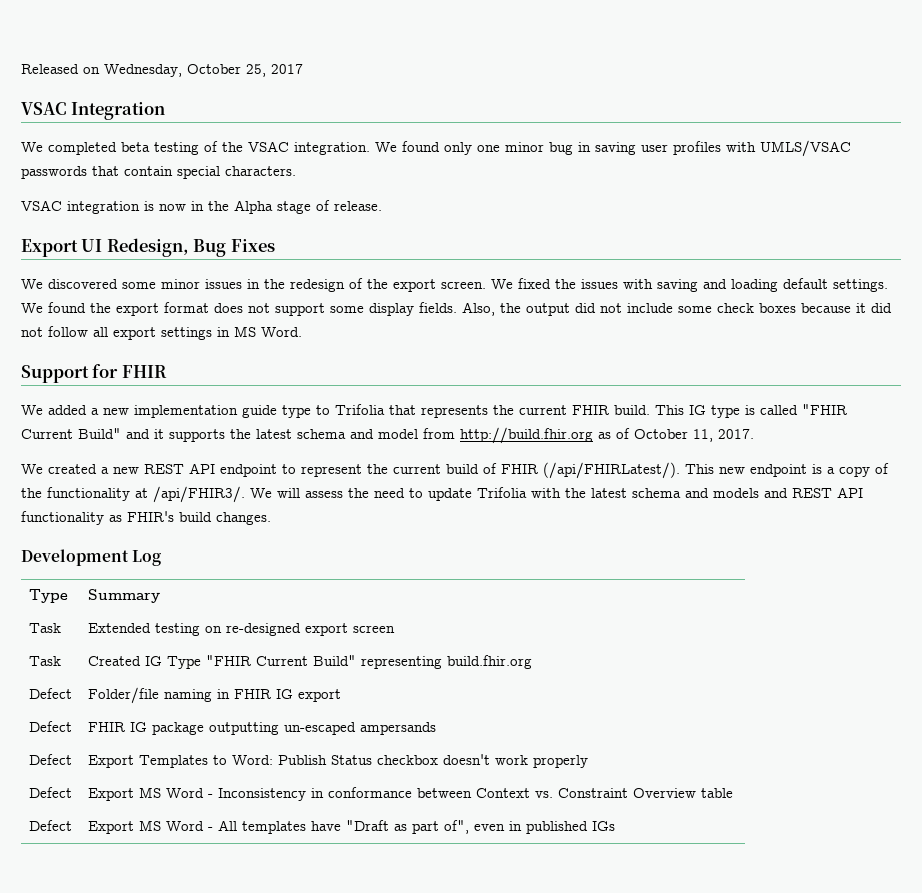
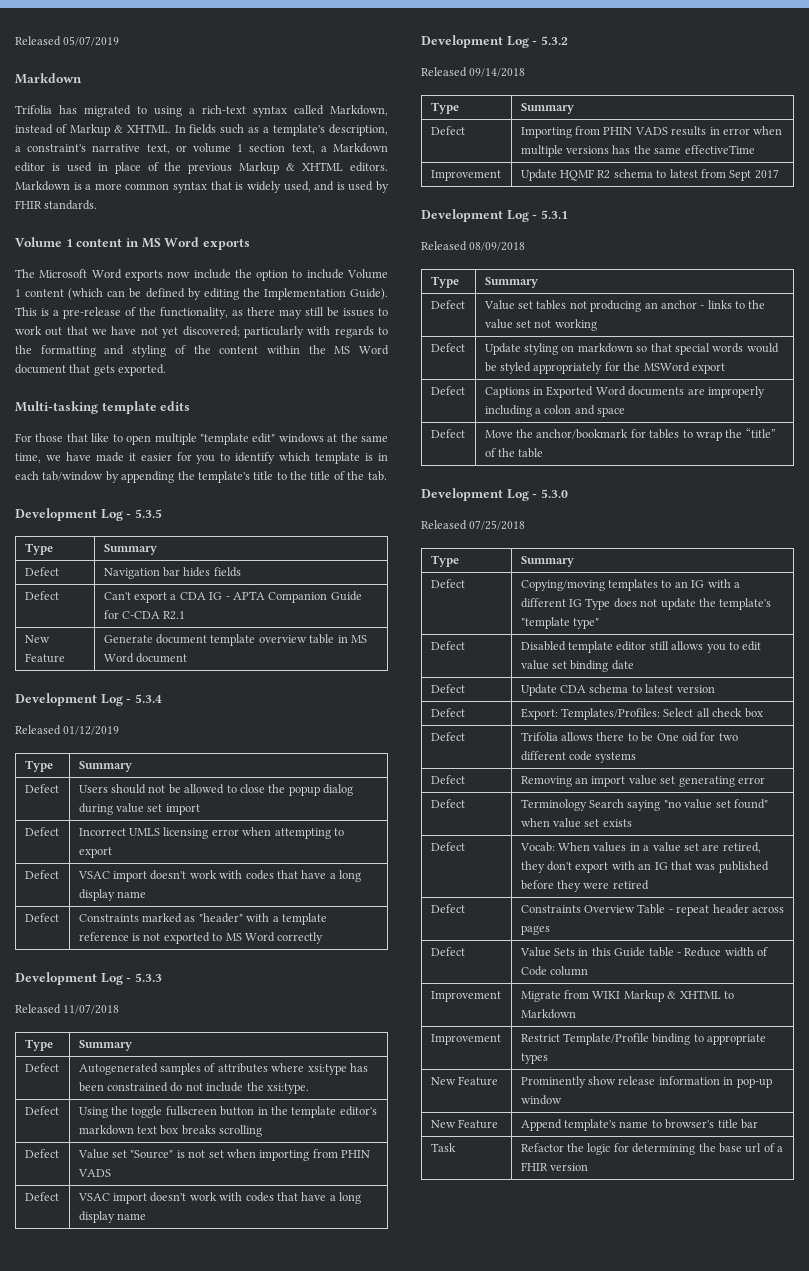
[21,64,303,77] [21,102,166,120] [21,140,851,157] [21,166,296,179] [21,200,382,214] [21,238,275,257] [21,278,888,292] [21,302,892,316] [21,326,302,340] [21,364,167,383] [21,404,847,418] [21,427,754,444] [21,462,889,479] [21,486,863,503] [21,511,271,525] [21,549,162,566] [28,589,68,603] [87,589,160,603] [28,623,61,633] [87,623,395,636] [28,656,61,666] [87,655,532,669] [28,688,72,699] [87,687,341,704] [28,721,72,732] [87,722,436,735] [28,754,72,765] [87,754,588,768] [28,787,72,798] [87,787,733,801] [28,820,72,831] [87,820,615,834] Released on Wednesday, October 25, 2017 // VSAC Integration // We completed beta testing of the VSAC integration. We found only one minor bug in saving user profiles with UMLS/VSAC passwords that contain special characters. // VSAC integration is now in the Alpha stage of release. // Export UI Redesign, Bug Fixes // We discovered some minor issues in the redesign of the export screen. We fixed the issues with saving and loading default settings. We found the export format does not support some display fields. Also, the output did not include some check boxes because it did not follow all export settings in MS Word. // Support for FHIR // We added a new implementation guide type to Trifolia that represents the current FHIR build. This IG type is called "FHIR Current Build" and it supports the latest schema and model from http://build.fhir.org as of October 11, 2017. // We created a new REST API endpoint to represent the current build of FHIR (/api/FHIRLatest/). This new endpoint is a copy of the functionality at /api/FHIR3/. We will assess the need to update Trifolia with the latest schema and models and REST API functionality as FHIR's build changes. // Development Log // Type | Summary // Task | Extended testing on re-designed export screen // Task | Created IG Type "FHIR Current Build" representing build.fhir.org // Defect | Folder/file naming in FHIR IG export // Defect | FHIR IG package outputting un-escaped ampersands // Defect | Export Templates to Word: Publish Status checkbox doesn't work properly // Defect | Export MS Word - Inconsistency in conformance between Context vs. Constraint Overview table // Defect | Export MS Word - All templates have "Draft as part of", even in published IGs -> [15,36,120,46] [15,73,82,84] [15,105,388,117] [15,124,388,136] [15,143,388,154] [15,162,389,174] [15,181,390,193] [15,200,98,210] [15,237,250,250] [15,269,389,281] [15,288,388,300] [15,307,388,319] [15,326,389,338] [15,345,389,357] [15,364,167,376] [15,401,191,414] [15,433,389,445] [15,452,388,464] [15,471,387,483] [15,508,162,521] [24,543,53,555] [103,544,157,555] [24,567,59,576] [103,567,241,579] [24,591,59,600] [103,591,362,603] [103,610,186,620] [24,635,50,643] [24,653,65,663] [103,634,367,646] [103,653,188,663] [15,693,162,706] [15,725,120,735] [24,760,53,772] [78,761,132,772] [24,784,59,793] [78,784,354,796] [78,803,200,815] [24,827,59,836] [78,827,344,839] [78,847,112,858] [24,870,59,879] [77,870,362,882] [78,889,147,901] [24,913,59,922] [78,913,327,925] [78,932,324,944] [15,972,162,985] [15,1004,120,1014] [24,1039,53,1051] [78,1040,132,1051] [24,1063,59,1072] [78,1063,368,1075] [78,1082,309,1094] [24,1106,59,1115] [78,1106,377,1118] [78,1125,263,1137] [24,1149,59,1158] [77,1149,371,1161] [77,1169,111,1177] [24,1192,59,1201] [77,1192,362,1204] [78,1211,147,1223] [421,35,568,48] [421,67,526,77] [430,102,459,114] [520,103,574,114] [430,126,465,135] [520,126,783,138] [520,145,755,157] [430,170,501,181] [520,169,779,181] [421,209,568,222] [421,241,526,251] [430,276,459,288] [484,277,538,288] [430,300,465,309] [483,300,766,312] [484,319,597,331] [430,343,465,352] [484,343,779,355] [484,362,725,374] [430,386,465,395] [484,386,765,398] [484,405,626,417] [430,429,465,438] [484,428,776,441] [484,448,544,458] [421,488,568,501] [421,520,526,530] [430,555,459,567] [520,556,574,567] [430,579,465,588] [520,579,740,591] [520,598,772,610] [520,617,600,629] [430,641,465,650] [520,641,762,653] [520,660,634,672] [430,684,465,693] [520,684,715,696] [430,708,465,717] [520,708,763,720] [430,732,465,741] [520,732,738,742] [520,751,637,763] [430,775,465,784] [520,775,765,787] [430,799,465,808] [520,799,768,811] [520,818,632,828] [430,842,465,851] [519,842,761,853] [520,861,769,873] [520,880,649,892] [430,904,465,913] [520,904,784,916] [520,925,550,935] [430,947,465,956] [519,947,769,957] [520,966,589,976] [430,991,501,1002] [520,990,734,1002] [520,1009,576,1019] [430,1034,501,1045] [520,1033,767,1045] [520,1053,548,1064] [430,1076,499,1086] [520,1076,772,1088] [520,1095,562,1105] [430,1119,499,1129] [520,1119,758,1131] [430,1143,456,1152] [520,1143,784,1155] [520,1162,589,1171] Released 05/07/2019 // Markdown // Trifolia has migrated to using a rich-text syntax called Markdown, instead of Markup & XHTML. In fields such as a template's description, a constraint's narrative text, or volume 1 section text, a Markdown editor is used in place of the previous Markup & XHTML editors. Markdown is a more common syntax that is widely used, and is used by FHIR standards. // Volume 1 content in MS Word exports // The Microsoft Word exports now include the option to include Volume 1 content (which can be defined by editing the Implementation Guide). This is a pre-release of the functionality, as there may still be issues to work out that we have not yet discovered; particularly with regards to the formatting and styling of the content within the MS Word document that gets exported. // Multi-tasking template edits // For those that like to open multiple "template edit" windows at the same time, we have made it easier for you to identify which template is in each tab/window by appending the template's title to the title of the tab. // Development Log - 5.3.5 // Type | Summary // Defect | Navigation bar hides fields // Defect | Can't export a CDA IG - APTA Companion Guide for C-CDA R2.1 // New Feature | Generate document template overview table in MS Word document // Development Log - 5.3.4 // Released 01/12/2019 // Type | Summary // Defect | Users should not be allowed to close the popup dialog during value set import // Defect | Incorrect UMLS licensing error when attempting to export // Defect | VSAC import doesn't work with codes that have a long display name // Defect | Constraints marked as "header" with a template reference is not exported to MS Word correctly // Development Log - 5.3.3 // Released 11/07/2018 // Type | Summary // Defect | Autogenerated samples of attributes where xsi:type has been constrained do not include the xsi:type. // Defect | Using the toggle fullscreen button in the template editor's markdown text box breaks scrolling // Defect | Value set "Source" is not set when importing from PHIN VADS // Defect | VSAC import doesn't work with codes that have a long display name // Development Log - 5.3.2 // Released 09/14/2018 // Type | Summary // Defect | Importing from PHIN VADS results in error when multiple versions has the same effectiveTime // Improvement | Update HQMF R2 schema to latest from Sept 2017 // Development Log - 5.3.1 // Released 08/09/2018 // Type | Summary // Defect | Value set tables not producing an anchor - links to the value set not working // Defect | Update styling on markdown so that special words would be styled appropriately for the MSWord export // Defect | Captions in Exported Word documents are improperly including a colon and space // Defect | Move the anchor/bookmark for tables to wrap the “title” of the table // Development Log - 5.3.0 // Released 07/25/2018 // Type | Summary // Defect | Copying/moving templates to an IG with a different IG Type does not update the template's "template type" // Defect | Disabled template editor still allows you to edit value set binding date // Defect | Update CDA schema to latest version // Defect | Export: Templates/Profiles: Select all check box // Defect | Trifolia allows there to be One oid for two different code systems // Defect | Removing an import value set generating error // Defect | Terminology Search saying "no value set found" when value set exists // Defect | Vocab: When values in a value set are retired, they don't export with an IG that was published before they were retired // Defect | Constraints Overview Table - repeat header across pages // Defect | Value Sets in this Guide table - Reduce width of Code column // Improvement | Migrate from WIKI Markup & XHTML to Markdown // Improvement | Restrict Template/Profile binding to appropriate types // New Feature | Prominently show release information in pop-up window // New Feature | Append template's name to browser's title bar // Task | Refactor the logic for determining the base url of a FHIR version

